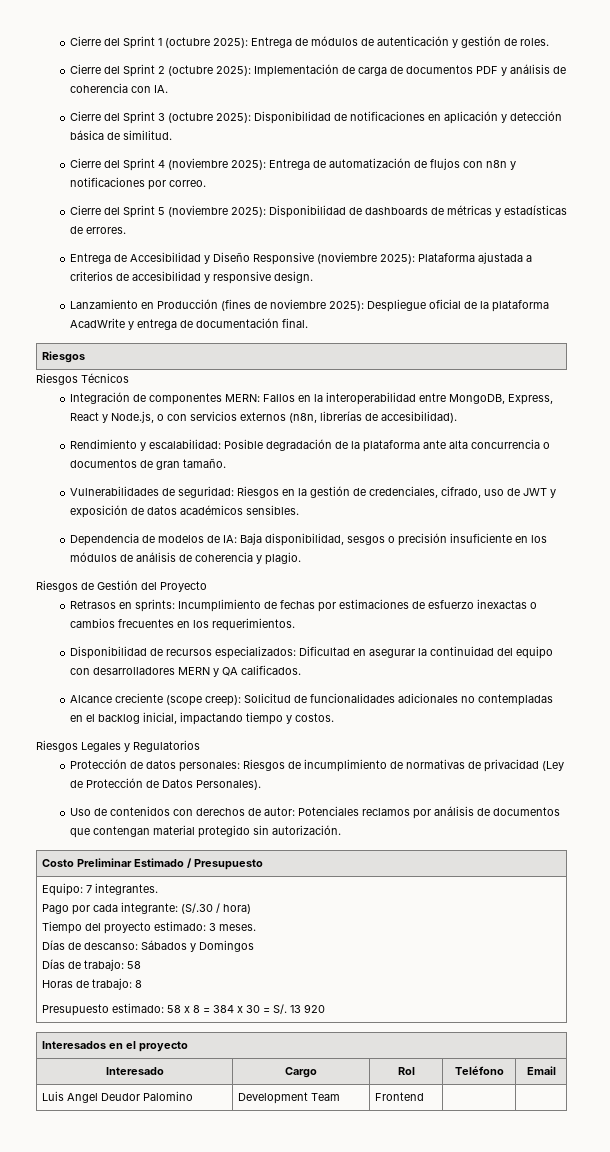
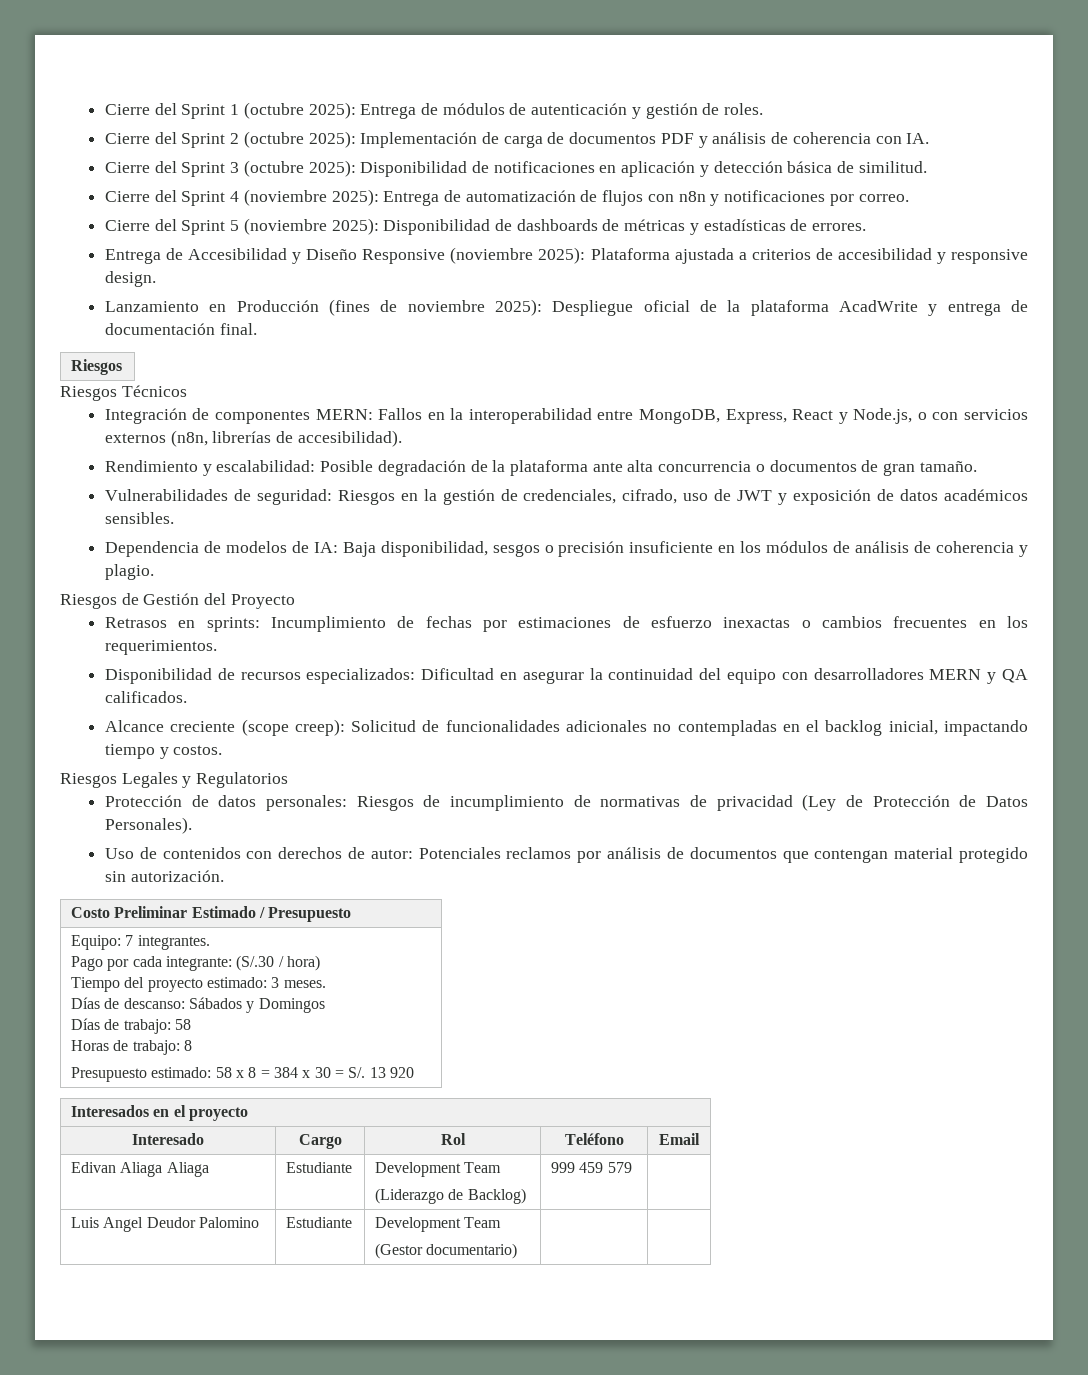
(556, 1070) none -> [71,1162,209,1177] [286,1162,353,1173] [375,1162,502,1177] [375,1188,526,1204] [551,1162,632,1173] // Edivan Aliaga Aliaga | Estudiante | Development Team // (Liderazgo de Backlog) | 999 459 579 |
[238,1092,341,1104] [375,1092,425,1101] | Development Team | Frontend -> [286,1217,353,1228] [375,1217,502,1232] [375,1243,518,1259] | Estudiante | Development Team // (Gestor documentario)

